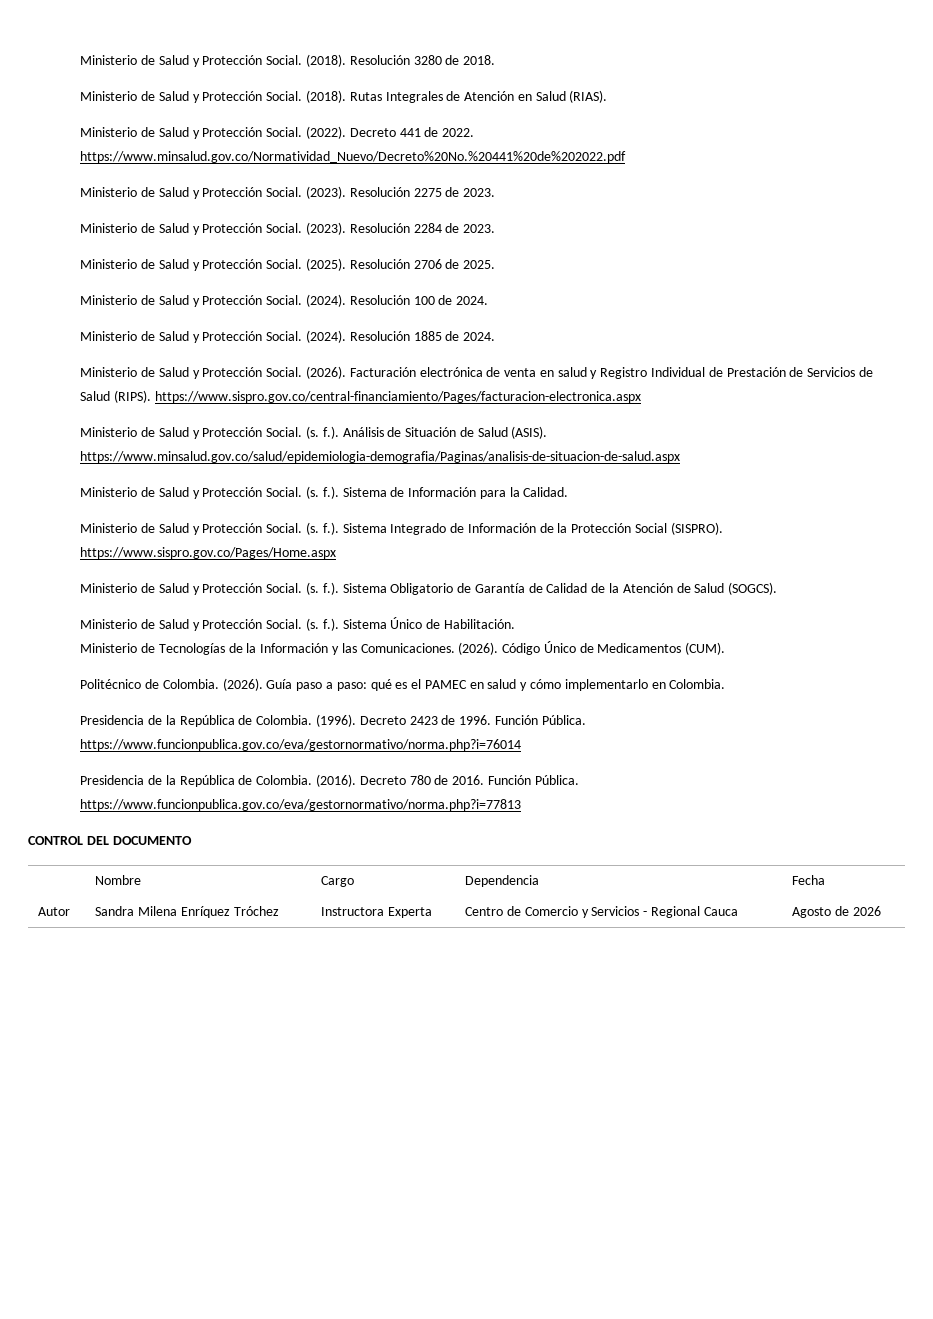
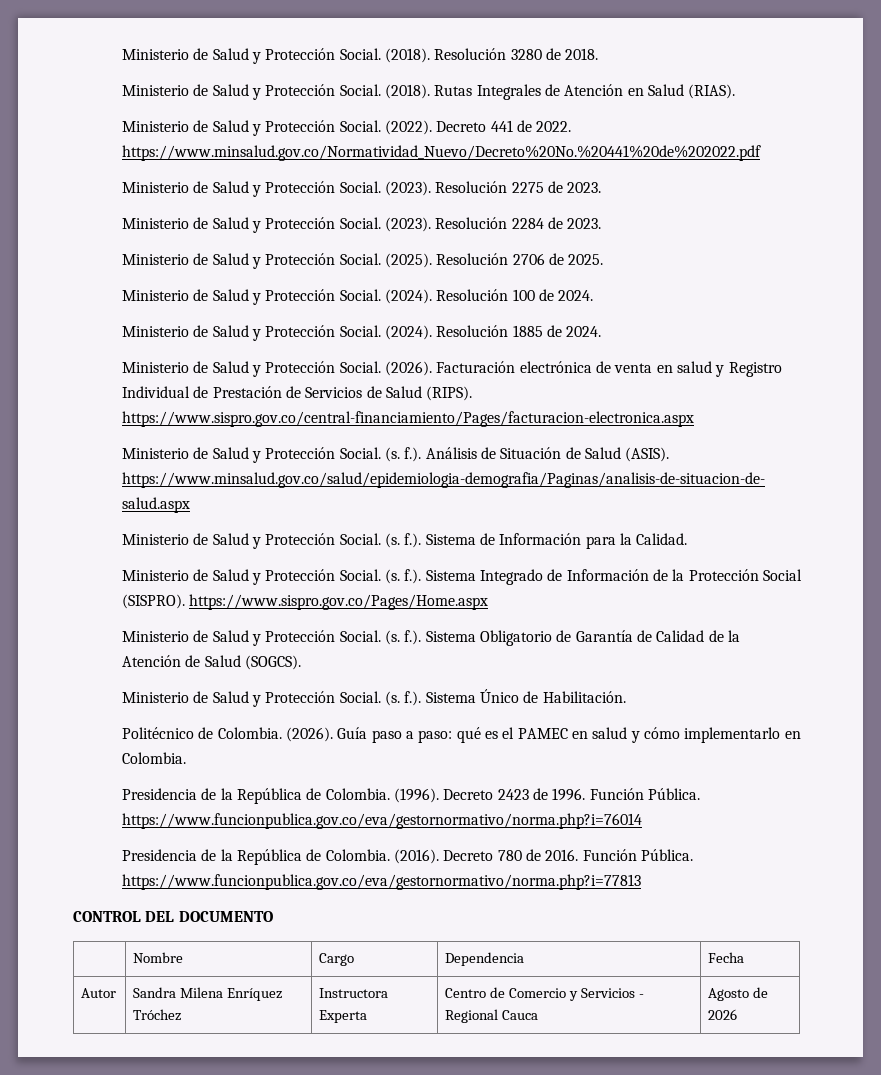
[80,641,726,655] // Ministerio de Tecnologías de la Información y las Comunicaciones. (2026). Código Único de Medicamentos (CUM). -> (626, 697) none

